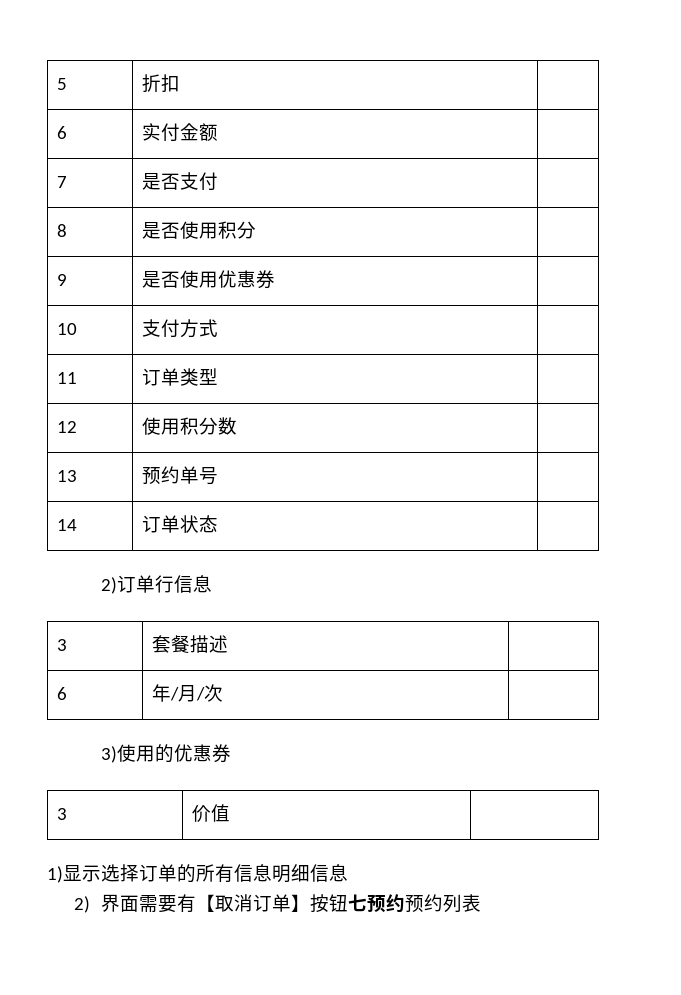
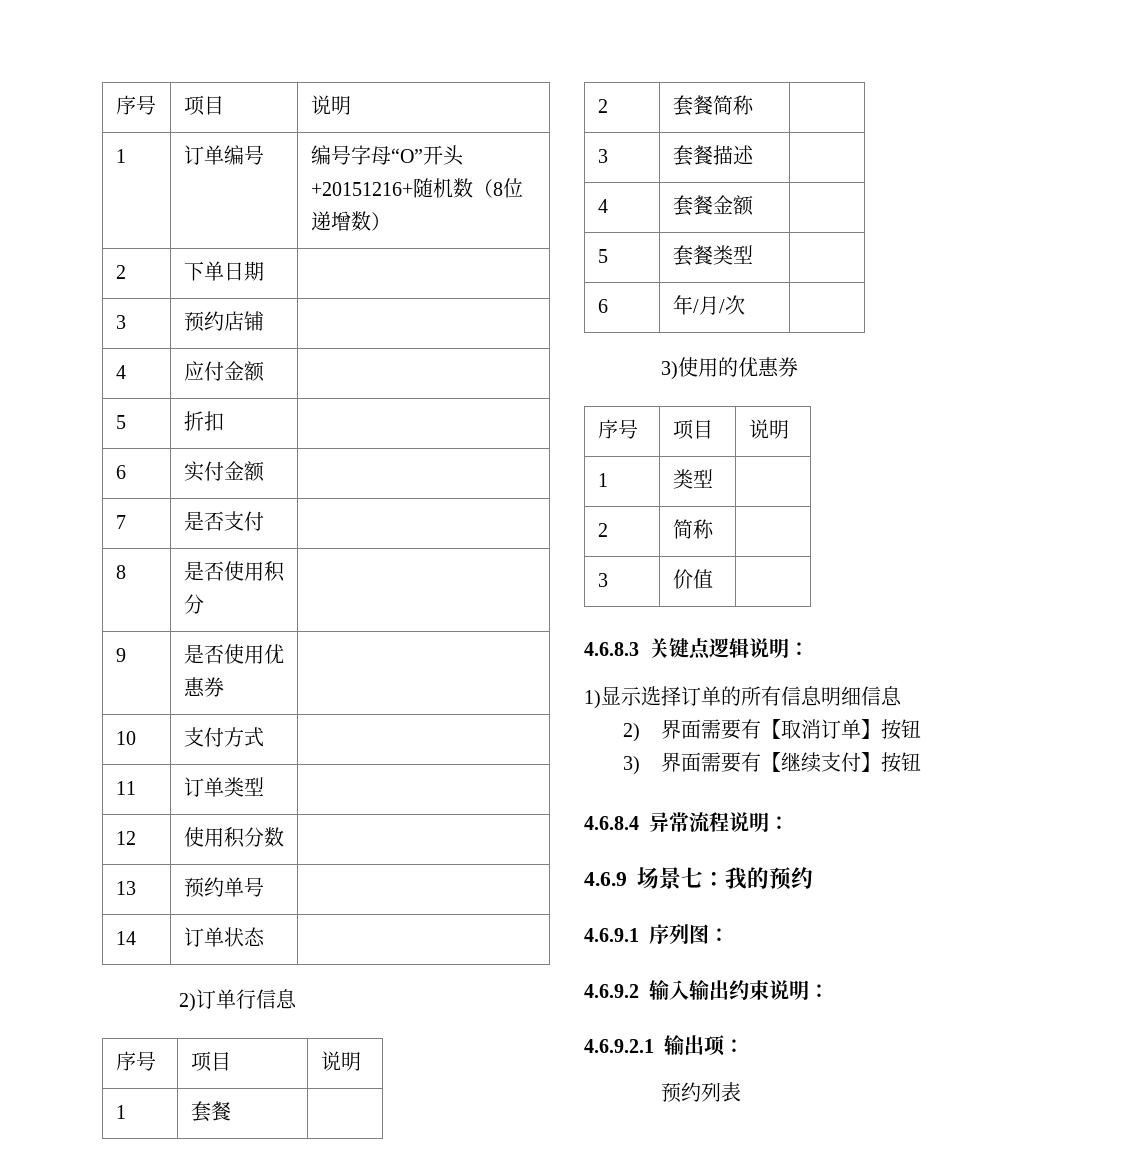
(56, 84) none -> [115,95,156,115] [183,95,224,116] [310,95,351,115] [115,149,126,163] [183,145,264,165] [310,145,464,166] [310,178,523,198] [310,211,391,231] [115,265,126,279] [183,261,264,281] [115,315,126,329] [183,311,264,332] [115,365,126,379] [183,361,265,382] 序号 | 项目 | 说明 // 1 | 订单编号 | 编号字母“O”开头+20151216+随机数（8位递增数） // 2 | 下单日期 | // 3 | 预约店铺 | // 4 | 应付金额 | //
[56,639,67,651] [151,635,228,653] 3 | 套餐描述 -> [115,1051,156,1071] [190,1051,231,1072] [320,1051,361,1071] [115,1105,126,1119] [190,1101,231,1122] [597,99,608,113] [672,95,754,116] [597,149,608,163] [672,145,754,166] [597,199,608,213] [672,195,754,216] [597,249,608,263] [672,245,753,266] 序号 | 项目 | 说明 // 1 | 套餐 | // 2 | 套餐简称 | // 3 | 套餐描述 | // 4 | 套餐金额 | // 5 | 套餐类型
[56,808,67,820] [191,804,230,822] 3 | 价值 | -> [597,419,638,439] [672,419,713,440] [748,419,789,439] [597,473,608,487] [672,469,713,489] [597,523,608,537] [672,519,714,539] [597,573,608,587] [672,569,713,589] [584,638,809,660] 序号 | 项目 | 说明 // 1 | 类型 | // 2 | 简称 | // 3 | 价值 | // 4.6.8.3关键点逻辑说明：
[347,894,405,913] 七预约 -> [622,752,921,775] [584,812,789,832] [584,867,813,890] [584,924,729,945] [584,979,829,1000] [584,1034,744,1056] // 3)界面需要有【继续支付】按钮 // 4.6.8.4异常流程说明： // 4.6.9场景七：我的预约 // 4.6.9.1序列图： // 4.6.9.2输入输出约束说明： // 4.6.9.2.1输出项： //

